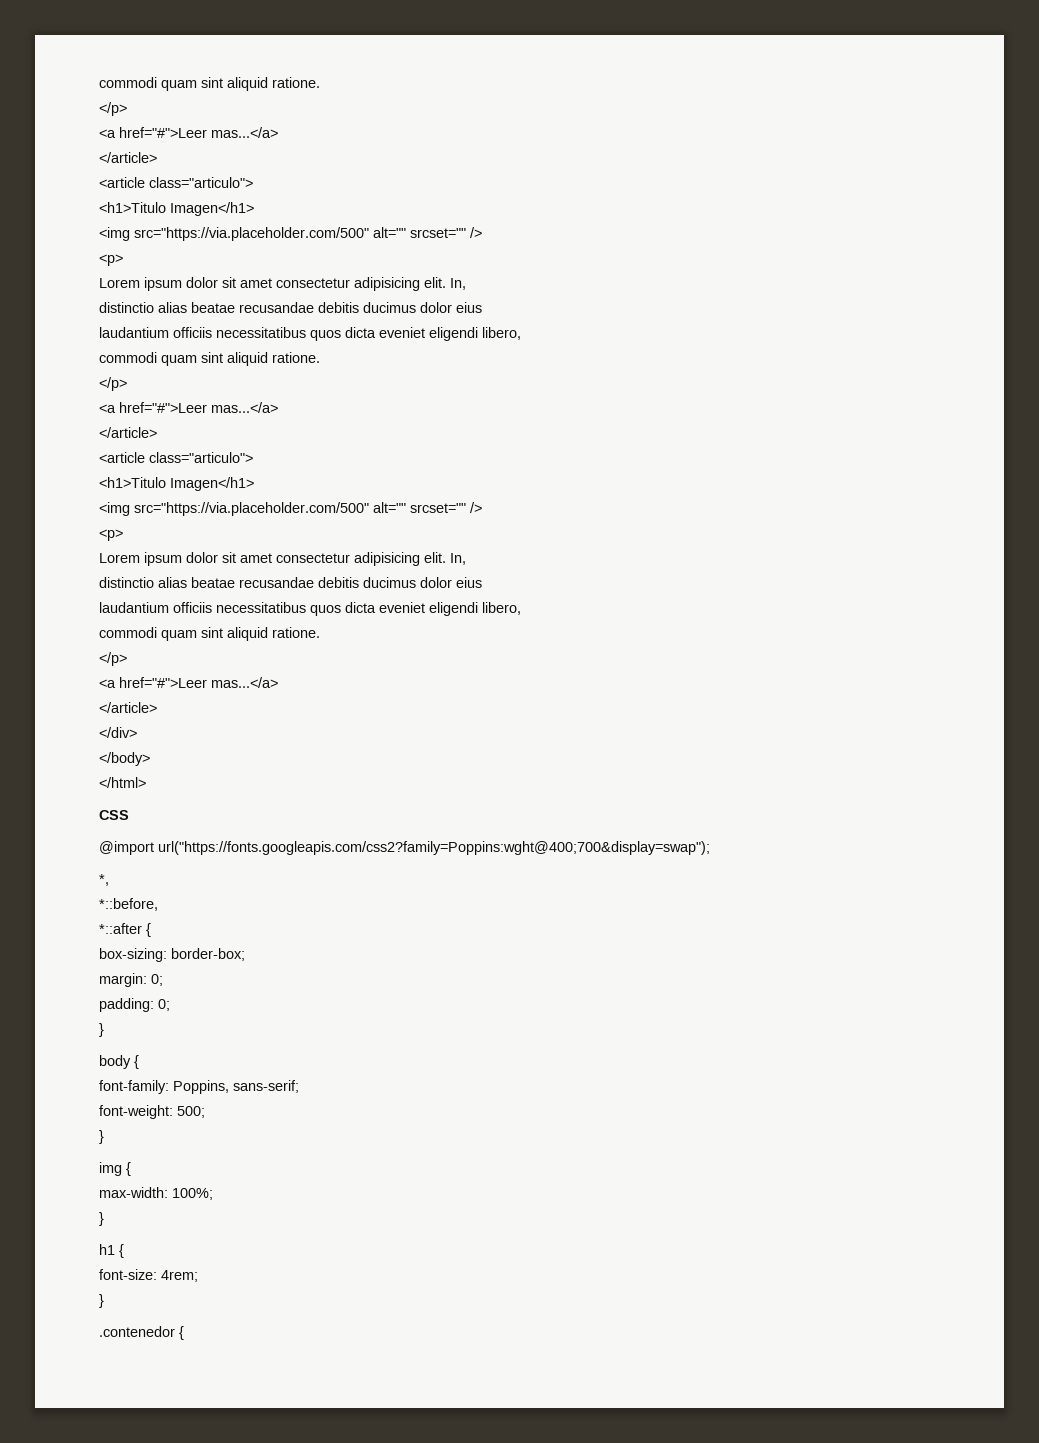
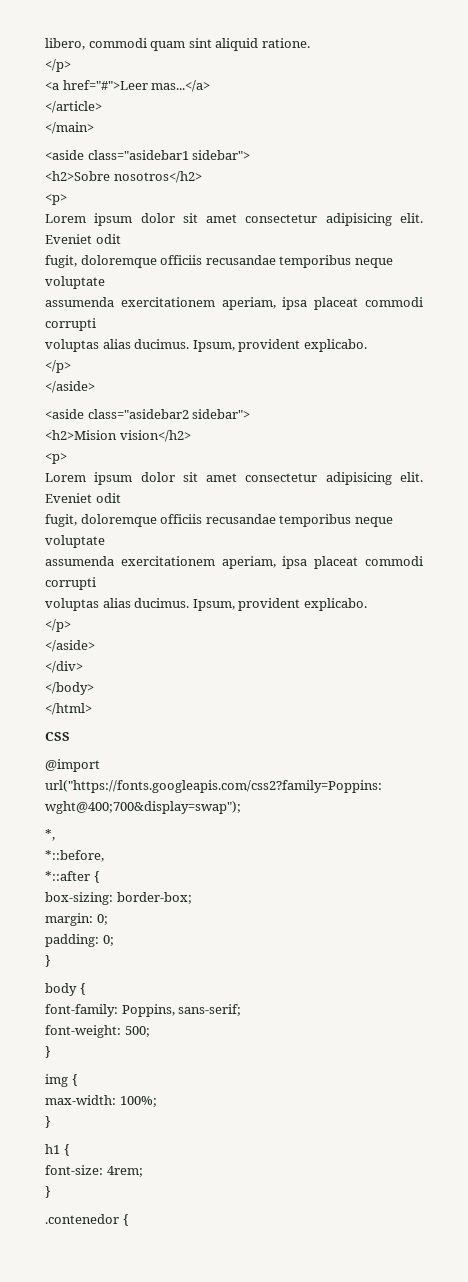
(99, 82) none -> [45,38,85,50] libero,
[99,177,253,188] [99,202,254,216] [99,227,482,241] [99,254,123,266] [99,277,466,291] [99,302,482,313] [99,327,521,341] [99,352,320,366] [99,377,127,391] [99,402,278,413] [99,427,157,438] [99,452,253,463] [99,477,254,491] [99,502,482,516] [99,529,123,541] [99,552,466,566] [99,577,482,588] [99,602,521,616] [99,627,320,641] [99,652,127,666] [99,677,278,688] [99,702,157,713] <article class="articulo"> // <h1>Titulo Imagen</h1> // <img src="https://via.placeholder.com/500" alt="" srcset="" /> // <p> // Lorem ipsum dolor sit amet consectetur adipisicing elit. In, // distinctio alias beatae recusandae debitis ducimus dolor eius // laudantium officiis necessitatibus quos dicta eveniet eligendi libero, // commodi quam sint aliquid ratione. // </p> // <a href="#">Leer mas...</a> // </article> // <article class="articulo"> // <h1>Titulo Imagen</h1> // <img src="https://via.placeholder.com/500" alt="" srcset="" /> // <p> // Lorem ipsum dolor sit amet consectetur adipisicing elit. In, // distinctio alias beatae recusandae debitis ducimus dolor eius // laudantium officiis necessitatibus quos dicta eveniet eligendi libero, // commodi quam sint aliquid ratione. // </p> // <a href="#">Leer mas...</a> // </article> -> [45,122,94,134] [45,150,251,160] [45,171,202,183] [45,194,67,205] [45,213,423,226] [45,234,121,244] [45,255,393,268] [45,276,105,289] [45,297,424,310] [45,318,96,331] [45,339,367,352] [45,360,71,373] [45,381,95,393] [45,409,251,419] [45,430,191,442] [45,453,67,464] [45,472,423,485] [45,493,121,503] [45,514,393,527] [45,535,105,548] [45,556,424,569] [45,577,96,590] [45,598,367,611] [45,619,71,632] [45,640,95,652] </main> // <aside class="asidebar1 sidebar"> // <h2>Sobre nosotros</h2> // <p> // Lorem ipsum dolor sit amet consectetur adipisicing elit. Eveniet odit // fugit, doloremque officiis recusandae temporibus neque voluptate // assumenda exercitationem aperiam, ipsa placeat commodi corrupti // voluptas alias ducimus. Ipsum, provident explicabo. // </p> // </aside> // <aside class="asidebar2 sidebar"> // <h2>Mision vision</h2> // <p> // Lorem ipsum dolor sit amet consectetur adipisicing elit. Eveniet odit // fugit, doloremque officiis recusandae temporibus neque voluptate // assumenda exercitationem aperiam, ipsa placeat commodi corrupti // voluptas alias ducimus. Ipsum, provident explicabo. // </p> // </aside>

